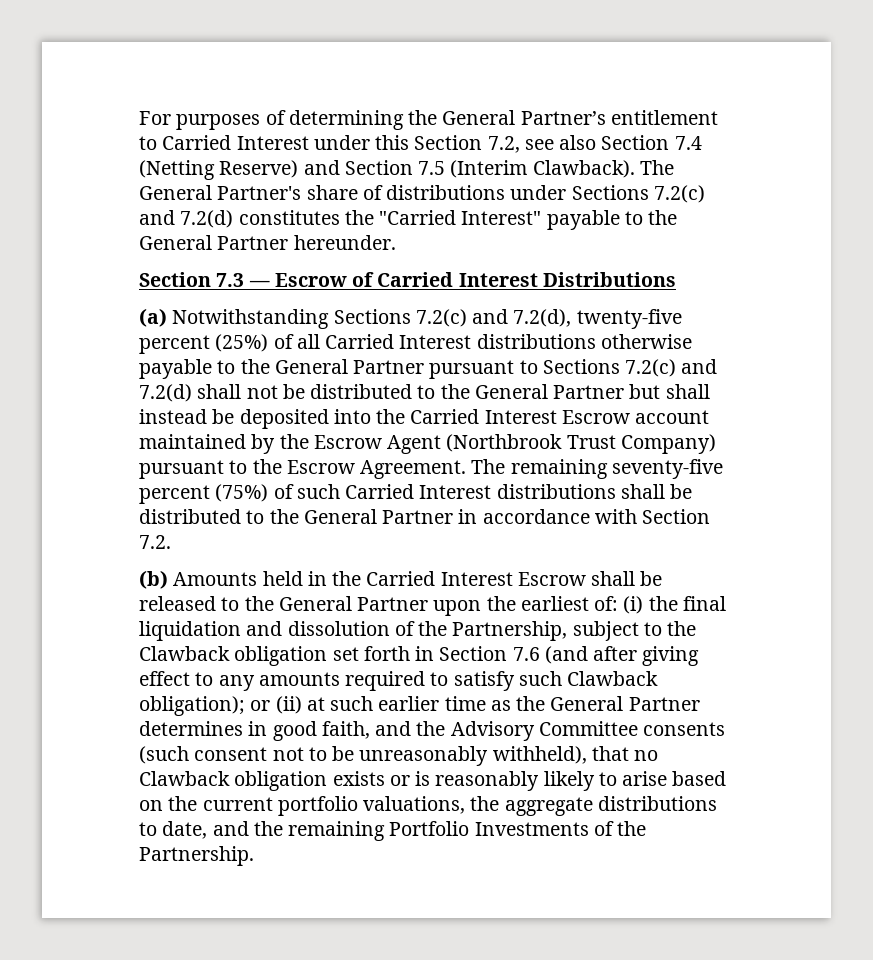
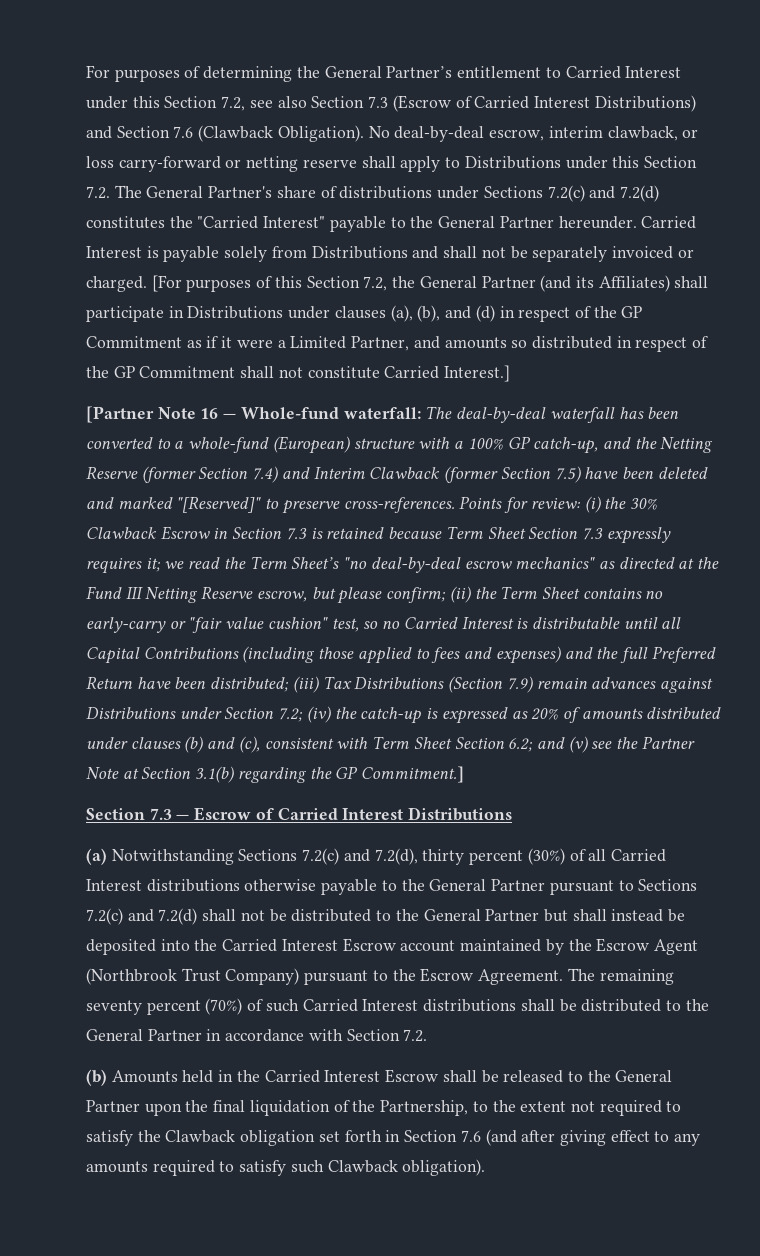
[674,136,702,150] [139,160,635,180] 7.4 (Netting Reserve) and Section 7.5 (Interim Clawback). -> [368,95,696,112] [86,125,699,142] [86,156,697,172] [86,186,110,199] 7.3 (Escrow of Carried Interest Distributions) and Section 7.6 (Clawback Obligation). No deal-by-deal escrow, interim clawback, or loss carry-forward or netting reserve shall apply to Distributions under this Section 7.2.
(396, 242) none -> [641,216,697,229] [86,246,694,262] [86,275,709,292] [86,305,643,322] [86,336,709,352] [86,365,511,382] [86,406,680,423] [86,436,714,454] [86,466,708,483] [86,496,657,514] [86,526,671,544] [86,556,720,574] [86,586,664,604] [86,617,682,633] [86,646,716,664] [86,676,713,693] [86,706,722,724] [86,736,695,753] [86,766,465,783] Carried Interest is payable solely from Distributions and shall not be separately invoiced or charged. [For purposes of this Section 7.2, the General Partner (and its Affiliates) shall participate in Distributions under clauses (a), (b), and (d) in respect of the GP Commitment as if it were a Limited Partner, and amounts so distributed in respect of the GP Commitment shall not constitute Carried Interest.] // [Partner Note 16 — Whole-fund waterfall: The deal-by-deal waterfall has been converted to a whole-fund (European) structure with a 100% GP catch-up, and the Netting Reserve (former Section 7.4) and Interim Clawback (former Section 7.5) have been deleted and marked "[Reserved]" to preserve cross-references. Points for review: (i) the 30% Clawback Escrow in Section 7.3 is retained because Term Sheet Section 7.3 expressly requires it; we read the Term Sheet’s "no deal-by-deal escrow mechanics" as directed at the Fund III Netting Reserve escrow, but please confirm; (ii) the Term Sheet contains no early-carry or "fair value cushion" test, so no Carried Interest is distributable until all Capital Contributions (including those applied to fees and expenses) and the full Preferred Return have been distributed; (iii) Tax Distributions (Section 7.9) remain advances against Distributions under Section 7.2; (iv) the catch-up is expressed as 20% of amounts distributed under clauses (b) and (c), consistent with Term Sheet Section 6.2; and (v) see the Partner Note at Section 3.1(b) regarding the GP Commitment.]
[576,309,682,329] [139,334,269,354] twenty-five percent (25%) -> [422,848,565,865] thirty percent (30%)
[611,459,723,479] [139,484,269,504] seventy-five percent (75%) -> [86,998,243,1015] seventy percent (70%)
[520,596,726,614] [139,621,390,641] earliest of: (i) the final liquidation and dissolution -> [213,1100,330,1116] final liquidation
[572,621,697,641] subject to the -> [472,1100,682,1116] [86,1130,161,1146] to the extent not required to satisfy the
[139,696,700,716] [139,721,726,741] [139,746,659,766] [139,771,727,791] [139,796,717,816] [139,821,647,841] [139,846,254,866] obligation); or (ii) at such earlier time as the General Partner determines in good faith, and the Advisory Committee consents (such consent not to be unreasonably withheld), that no Clawback obligation exists or is reasonably likely to arise based on the current portfolio valuations, the aggregate distributions to date, and the remaining Portfolio Investments of the Partnership. -> [402,1159,486,1176] obligation).

